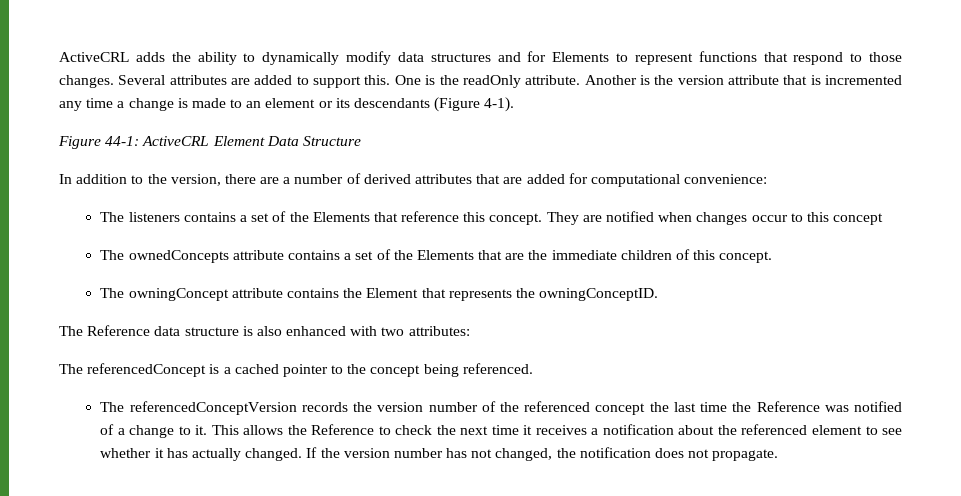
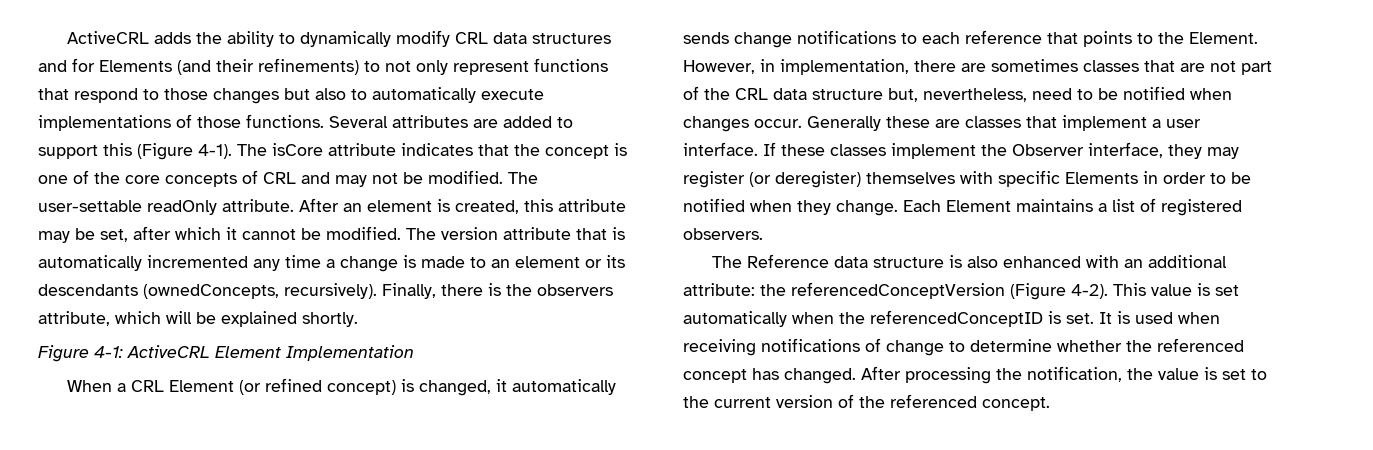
(391, 58) none -> [454,32,488,44] CRL
[615,53,628,62] to -> [177,58,448,75] (and their refinements) to not only
[59,75,114,88] changes. -> [213,87,544,104] [38,114,324,131] changes but also to automatically execute implementations of those functions.
[364,75,674,88] this. One is the readOnly attribute. Another is the -> [103,143,627,160] [38,170,538,187] [38,198,626,215] [38,226,436,243] this (Figure 4-1). The isCore attribute indicates that the concept is one of the core concepts of CRL and may not be modified. The user-settable readOnly attribute. After an element is created, this attribute may be set, after which it cannot be modified. The
(821, 80) none -> [38,255,142,271] automatically
[434,97,515,112] (Figure 4-1). -> [143,283,613,299] [38,311,358,327] (ownedConcepts, recursively). Finally, there is the observers attribute, which will be explained shortly.
[105,136,140,146] 44-1: -> [94,346,123,358] 4-1:
[266,136,361,146] [59,173,768,187] [100,211,884,225] [100,249,773,263] [100,288,659,301] Data Structure // In addition to the version, there are a number of derived attributes that are added for computational convenience: // The listeners contains a set of the Elements that reference this concept. They are notified when changes occur to this concept // The ownedConcepts attribute contains a set of the Elements that are the immediate children of this concept. // The owningConcept attribute contains the Element that represents the owningConceptID. -> [286,345,414,361] [66,378,616,396] [683,30,1258,48] [683,59,1272,75] [683,86,1232,102] [683,115,1201,132] [683,142,1239,159] [683,170,1251,188] [683,198,1242,216] [683,228,763,240] Implementation // When a CRL Element (or refined concept) is changed, it automatically sends change notifications to each reference that points to the Element. However, in implementation, there are sometimes classes that are not part of the CRL data structure but, nevertheless, need to be notified when changes occur. Generally these are classes that implement a user interface. If these classes implement the Observer interface, they may register (or deregister) themselves with specific Elements in order to be notified when they change. Each Element maintains a list of registered observers.
[381,326,470,336] [59,363,533,377] [100,401,902,415] [100,424,902,438] [100,447,779,461] two attributes: // The referencedConcept is a cached pointer to the concept being referenced. // The referencedConceptVersion records the version number of the referenced concept the last time the Reference was notified of a change to it. This allows the Reference to check the next time it receives a notification about the referenced element to see whether it has actually changed. If the version number has not changed, the notification does not propagate. -> [1123,255,1227,268] [683,282,1239,300] [683,310,1220,327] [683,338,1244,356] [683,366,1267,384] [683,394,1050,411] an additional attribute: the referencedConceptVersion (Figure 4-2). This value is set automatically when the referencedConceptID is set. It is used when receiving notifications of change to determine whether the referenced concept has changed. After processing the notification, the value is set to the current version of the referenced concept.

